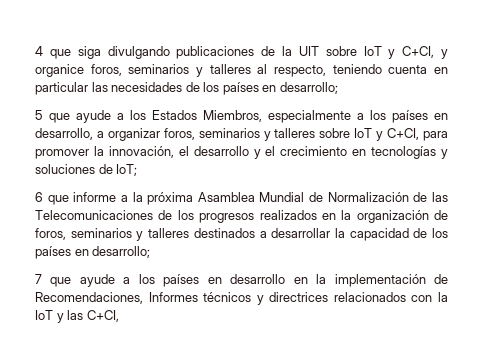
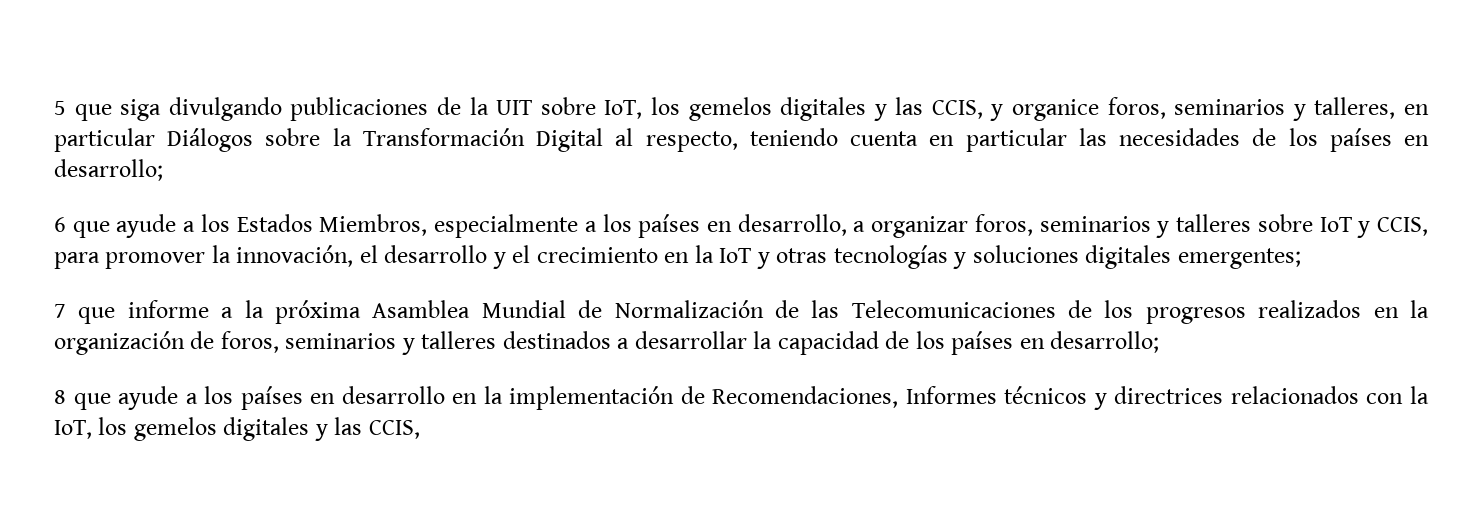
[35,46,43,56] 4 -> [54,101,66,115] 5
[363,46,435,59] IoT y C+CI, -> [604,97,983,121] IoT, los gemelos digitales y las CCIS,
[209,64,251,74] talleres -> [1314,97,1429,119] [54,128,604,152] talleres, en particular Diálogos sobre la Transformación Digital
[35,110,43,120] 5 -> [54,217,66,232] 6
[387,128,420,140] C+CI, -> [1377,217,1429,236] CCIS,
[371,146,448,159] [35,164,138,176] [35,192,43,202] tecnologías y soluciones de IoT; // 6 -> [694,245,1301,269] [54,304,66,318] la IoT y otras tecnologías y soluciones digitales emergentes; // 7
[35,274,42,284] 7 -> [54,390,66,404] 8
[35,310,119,323] IoT y las C+CI, -> [54,417,420,441] IoT, los gemelos digitales y las CCIS,

